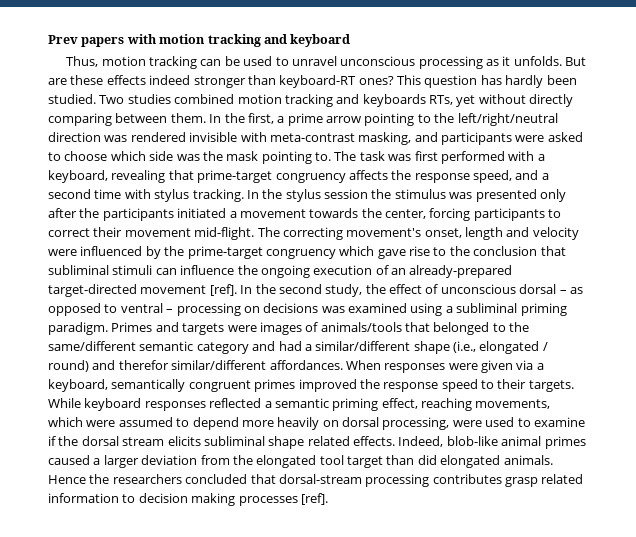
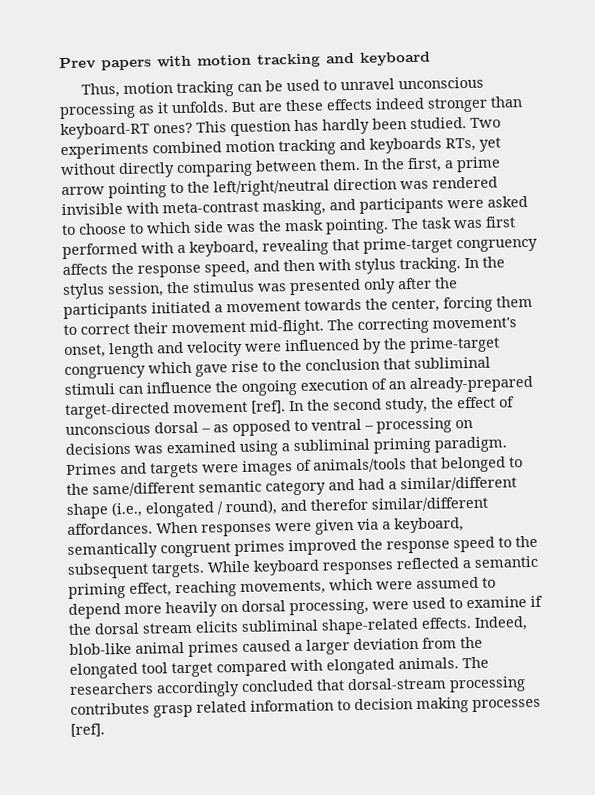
[127,94,171,104] studies -> [60,142,149,160] experiments
(108, 156) none -> [129,223,144,234] to
[261,151,331,164] pointing to. -> [325,218,389,235] pointing.
[541,173,549,180] [48,189,122,199] a second time -> [283,259,315,272] then
[324,189,368,199] session -> [107,282,164,298] session,
[473,208,545,221] participants -> [496,295,533,308] them
[48,360,89,372] round) -> [225,499,278,516] round),
[497,379,527,389] their -> [515,535,538,548] [67,562,149,579] the subsequent
[268,436,350,449] shape related -> [321,617,419,635] shape-related
[386,455,553,468] [48,474,182,484] than did elongated animals. Hence the researchers -> [216,656,489,677] [69,681,240,698] compared with elongated animals. The researchers accordingly

